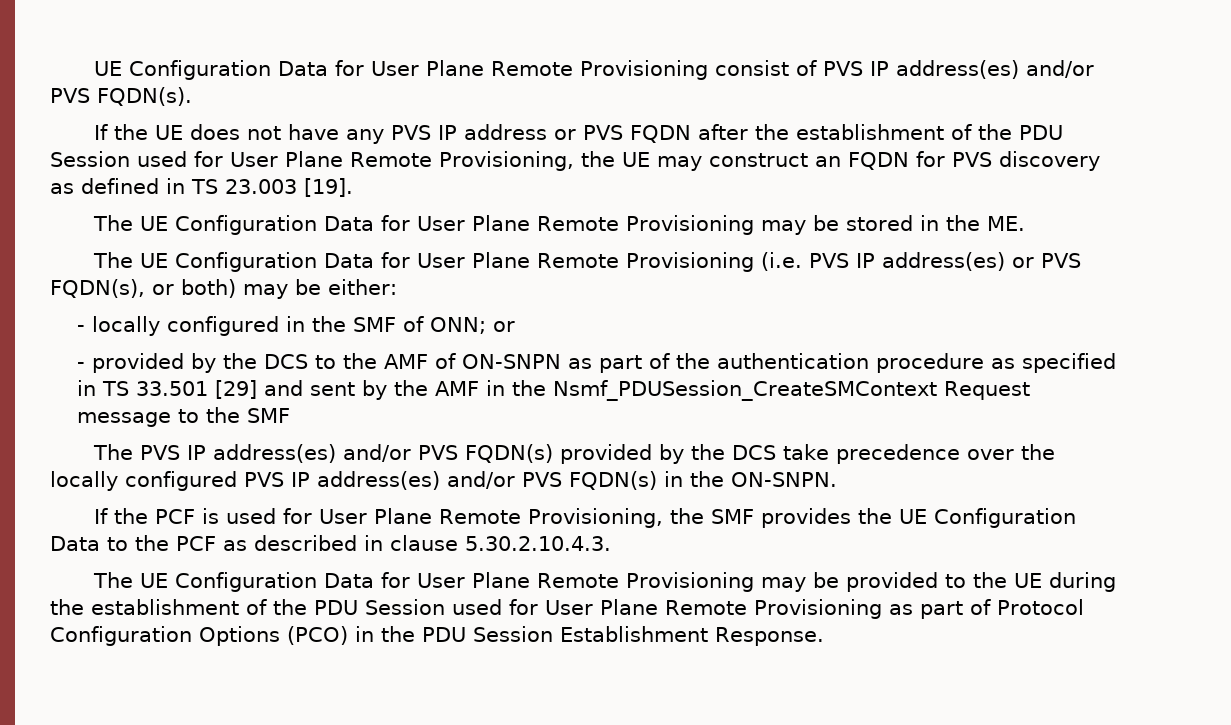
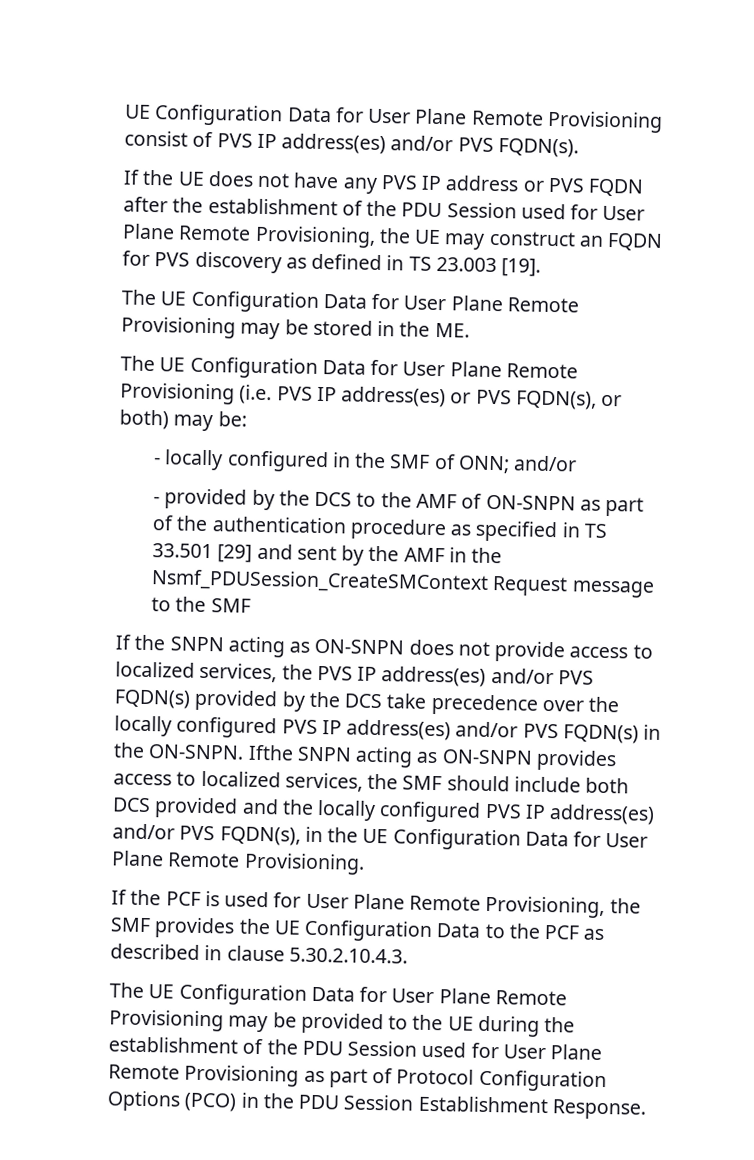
[295,279,397,295] be either: -> [217,411,247,427] be:
[492,321,515,332] or -> [513,455,578,472] and/or
[92,444,133,460] The -> [115,634,653,663] [115,661,313,683] If the SNPN acting as ON-SNPN does not provide access to localized services, the
(837, 479) none -> [247,744,617,772] [113,770,630,794] [112,797,656,825] [112,823,649,851] [111,850,365,875] Ifthe SNPN acting as ON-SNPN provides access to localized services, the SMF should include both DCS provided and the locally configured PVS IP address(es) and/or PVS FQDN(s), in the UE Configuration Data for User Plane Remote Provisioning.

